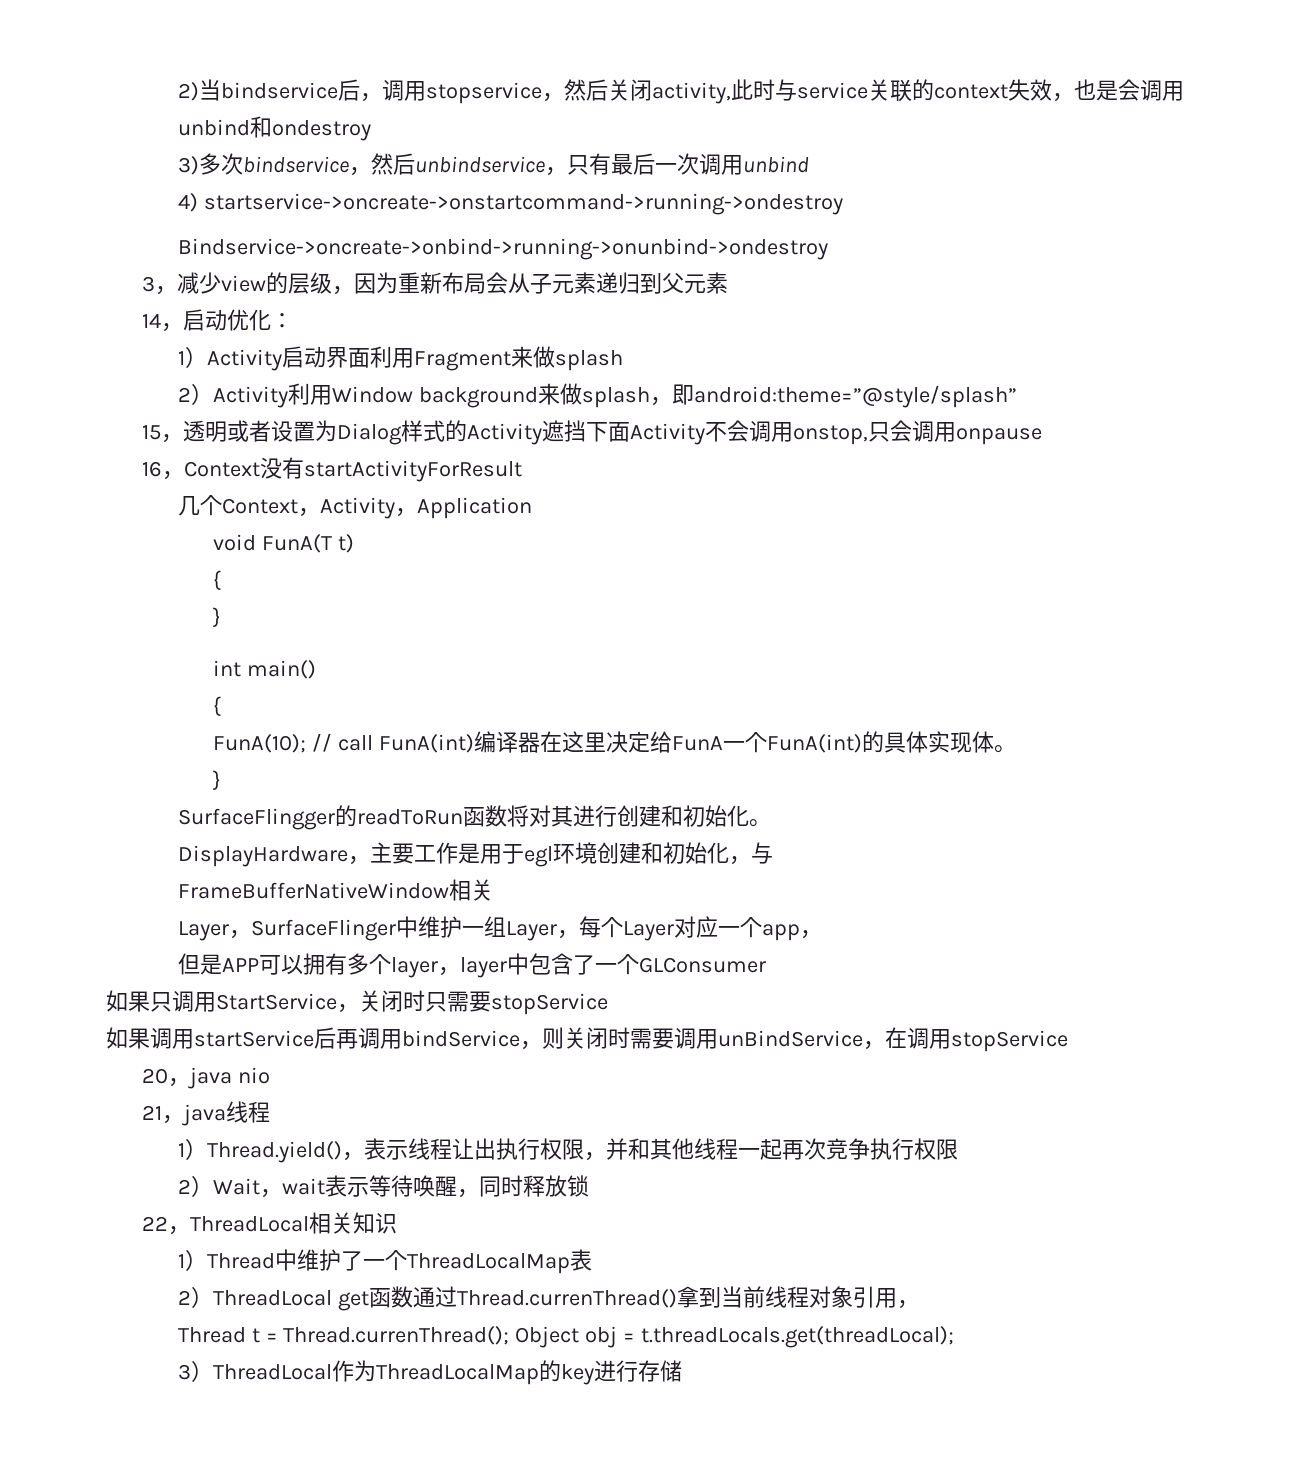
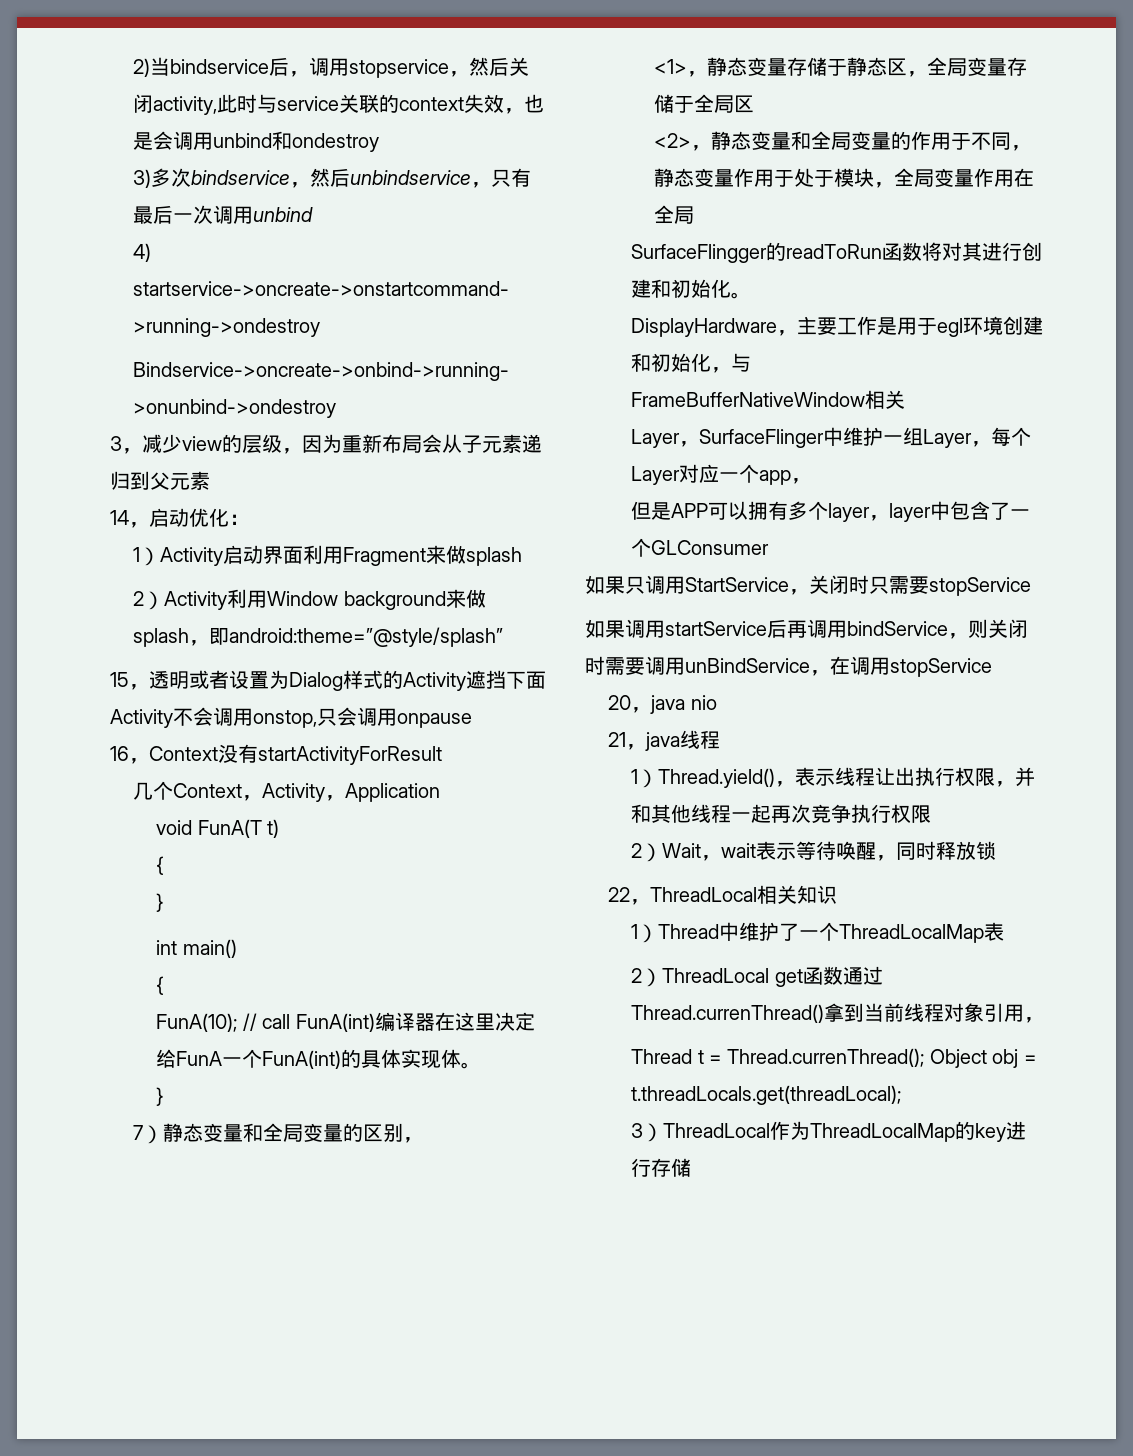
(222, 780) none -> [133,1123,424,1144] [654,57,1028,77] [654,94,755,113] [654,131,1032,151] [654,168,1035,188] [654,205,695,224] // 7）静态变量和全局变量的区别， // <1>，静态变量存储于静态区，全局变量存储于全局区 // <2>，静态变量和全局变量的作用于不同，静态变量作用于处于模块，全局变量作用在全局

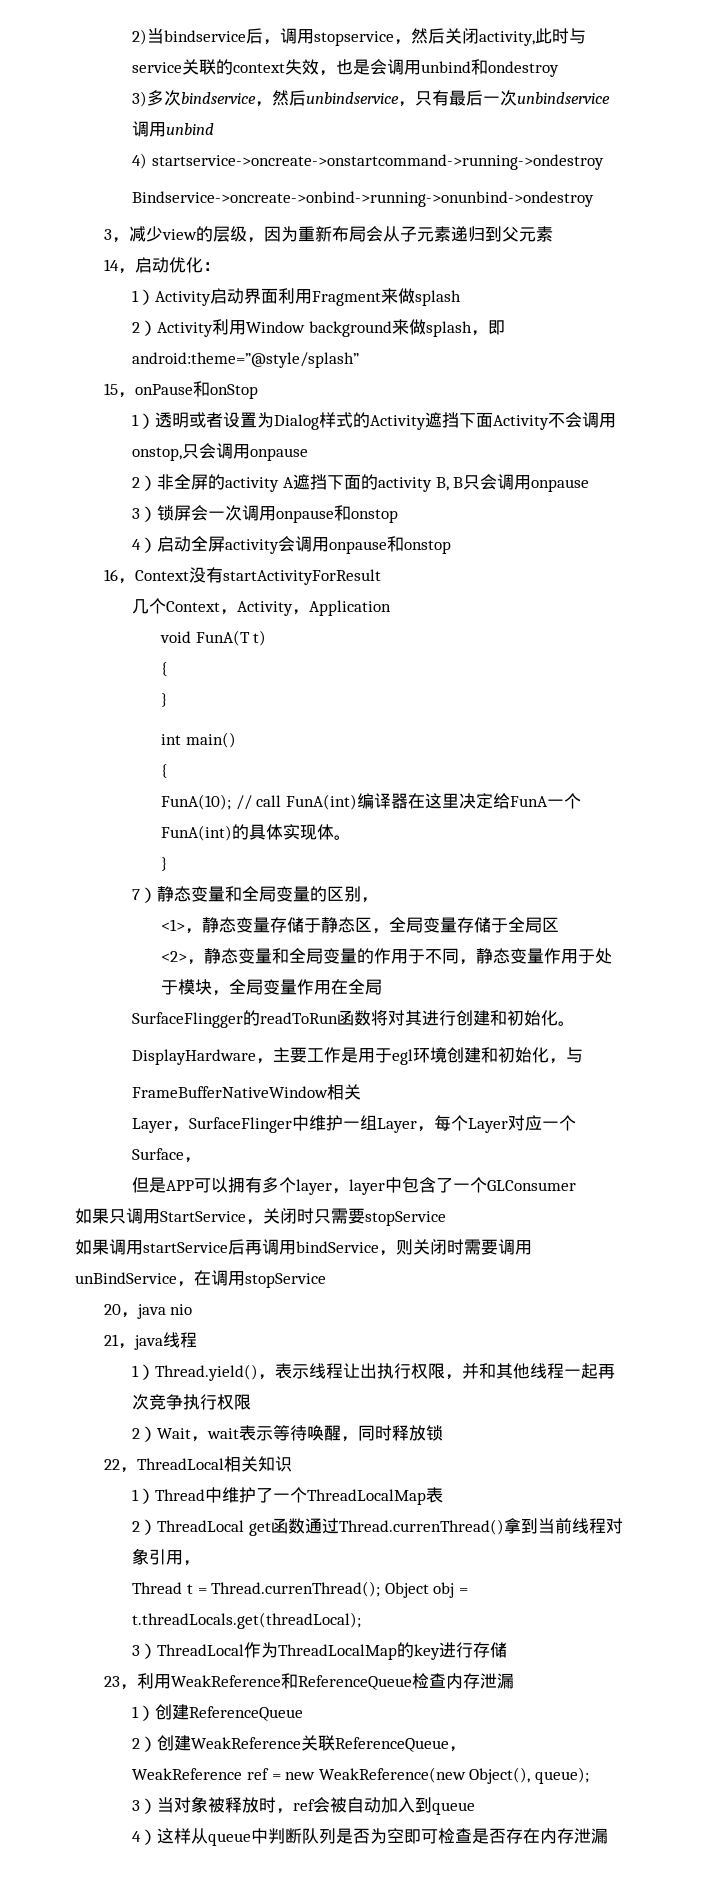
(214, 214) none -> [517,92,611,104] unbindservice
(150, 687) none -> [134,381,258,399] [132,413,156,429] onPause和onStop // 1）
(473, 720) none -> [132,474,590,492] [132,505,399,523] [132,536,452,554] // 2）非全屏的activity A遮挡下面的activity B, B只会调用onpause // 3）锁屏会一次调用onpause和onstop // 4）启动全屏activity会调用onpause和onstop
[759,470,792,485] app -> [132,1148,185,1160] Surface
(692, 1167) none -> [103,1673,514,1690] [132,1704,304,1721] [132,1735,467,1752] [132,1767,589,1784] [132,1796,476,1815] [132,1828,609,1846] // 23，利用WeakReference和ReferenceQueue检查内存泄漏 // 1）创建ReferenceQueue // 2）创建WeakReference关联ReferenceQueue， // WeakReference ref = new WeakReference(new Object(), queue); // 3）当对象被释放时，ref会被自动加入到queue // 4）这样从queue中判断队列是否为空即可检查是否存在内存泄漏

